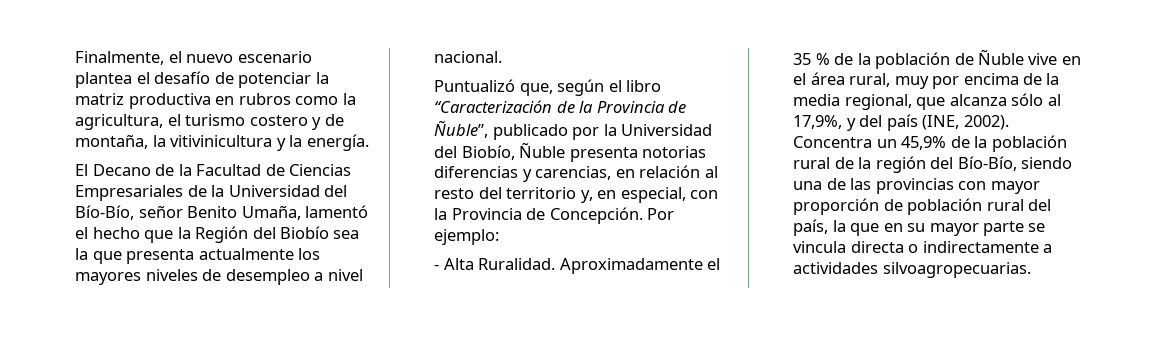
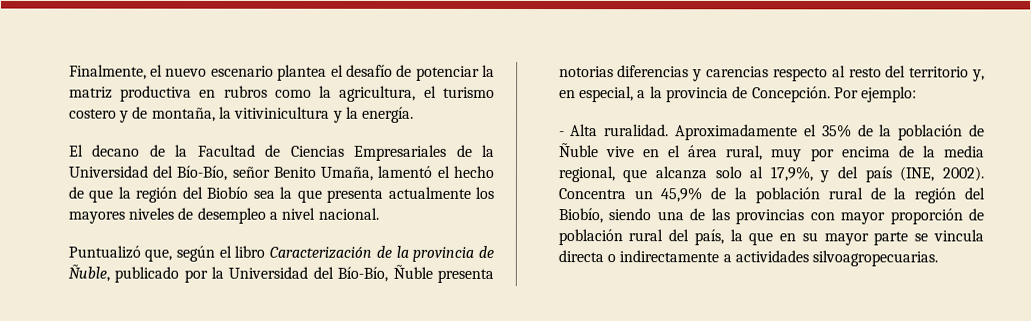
[92,164,151,176] Decano -> [92,144,141,157] decano
(140, 233) none -> [67,186,84,199] de
[195,226,249,243] Región -> [135,186,178,203] región
[434,100,687,113] [434,120,489,138] “Caracterización de la Provincia de Ñuble”, -> [269,245,494,262] [67,264,110,282] Caracterización de la provincia de Ñuble,
[461,145,515,160] Biobío, -> [337,266,389,282] Bío-Bío,
[535,165,701,180] carencias, en relación -> [706,66,828,82] carencias respecto
[689,190,718,199] [434,208,522,220] con la Provincia -> [637,86,729,103] a la provincia
[478,258,556,270] Ruralidad. -> [604,124,670,137] ruralidad.
[793,53,830,65] 35 % -> [821,124,852,138] 35%
[1011,93,1044,106] sólo -> [714,166,742,179] solo
[957,156,1017,171] Bío-Bío, -> [557,208,603,224] Biobío,

